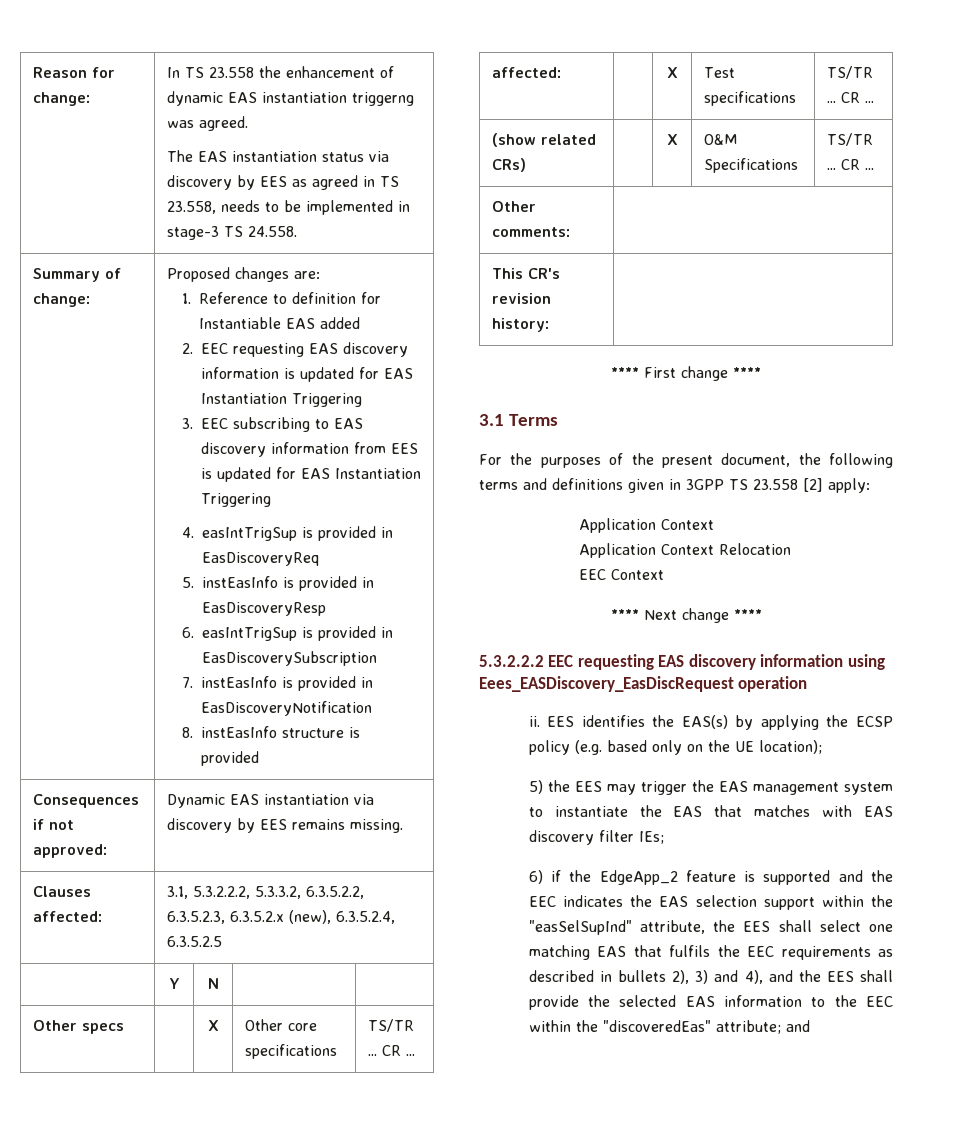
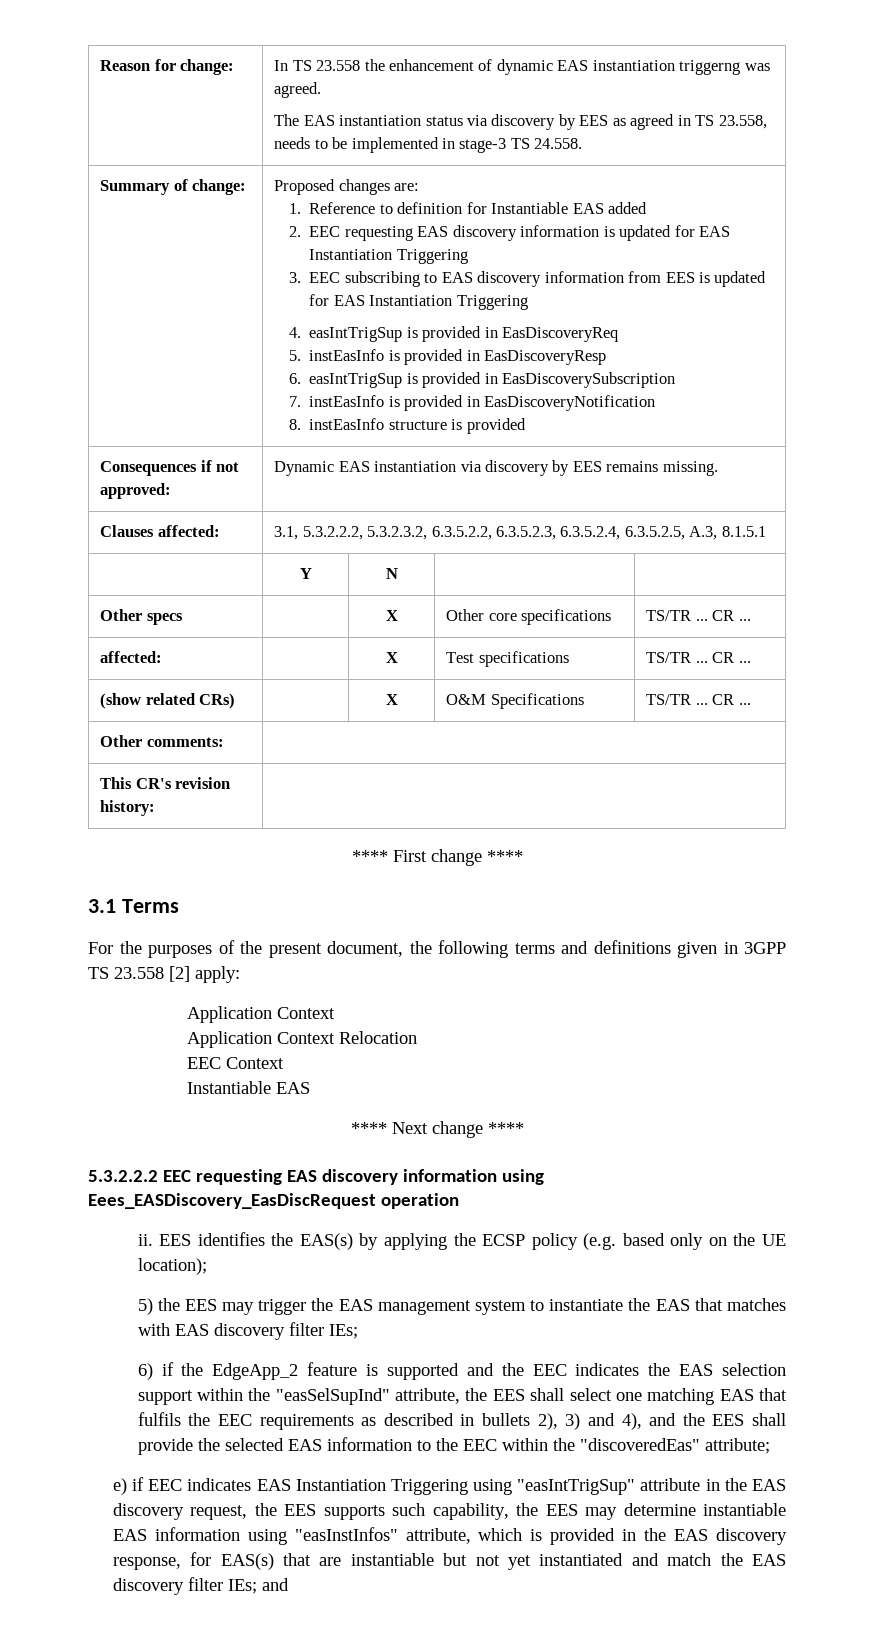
[254,886,301,899] 5.3.3.2, -> [367,526,428,540] 5.3.2.3.2,
[229,910,395,924] [166,936,222,947] 6.3.5.2.x (new), 6.3.5.2.4, 6.3.5.2.5 -> [560,526,766,540] 6.3.5.2.4, 6.3.5.2.5, A.3, 8.1.5.1
(664, 574) none -> [187,1081,311,1094] // Instantiable EAS
(781, 1027) none -> [112,1477,786,1495] [112,1503,786,1520] [112,1527,788,1545] [112,1552,786,1570] [112,1577,257,1595] // e) if EEC indicates EAS Instantiation Triggering using "easIntTrigSup" attribute in the EAS discovery request, the EES supports such capability, the EES may determine instantiable EAS information using "easInstInfos" attribute, which is provided in the EAS discovery response, for EAS(s) that are instantiable but not yet instantiated and match the EAS discovery filter IEs;

